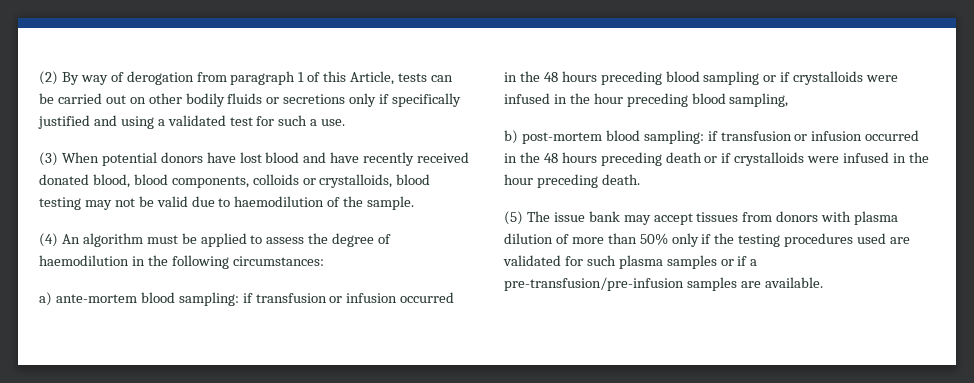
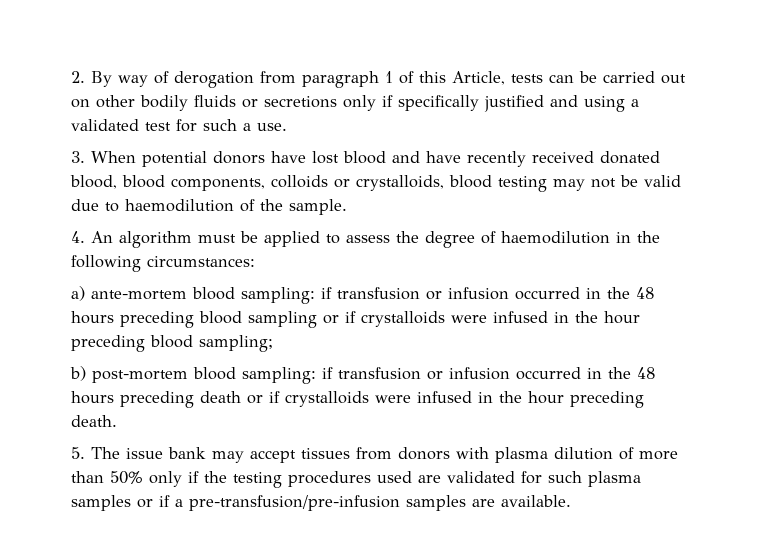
[39,71,58,85] (2) -> [71,71,85,83] 2.
[39,152,58,166] (3) -> [71,151,85,163] 3.
[39,233,58,247] (4) -> [71,231,85,243] 4.
[729,93,789,107] sampling, -> [199,335,273,352] sampling;
[504,211,523,225] (5) -> [71,447,85,459] 5.

